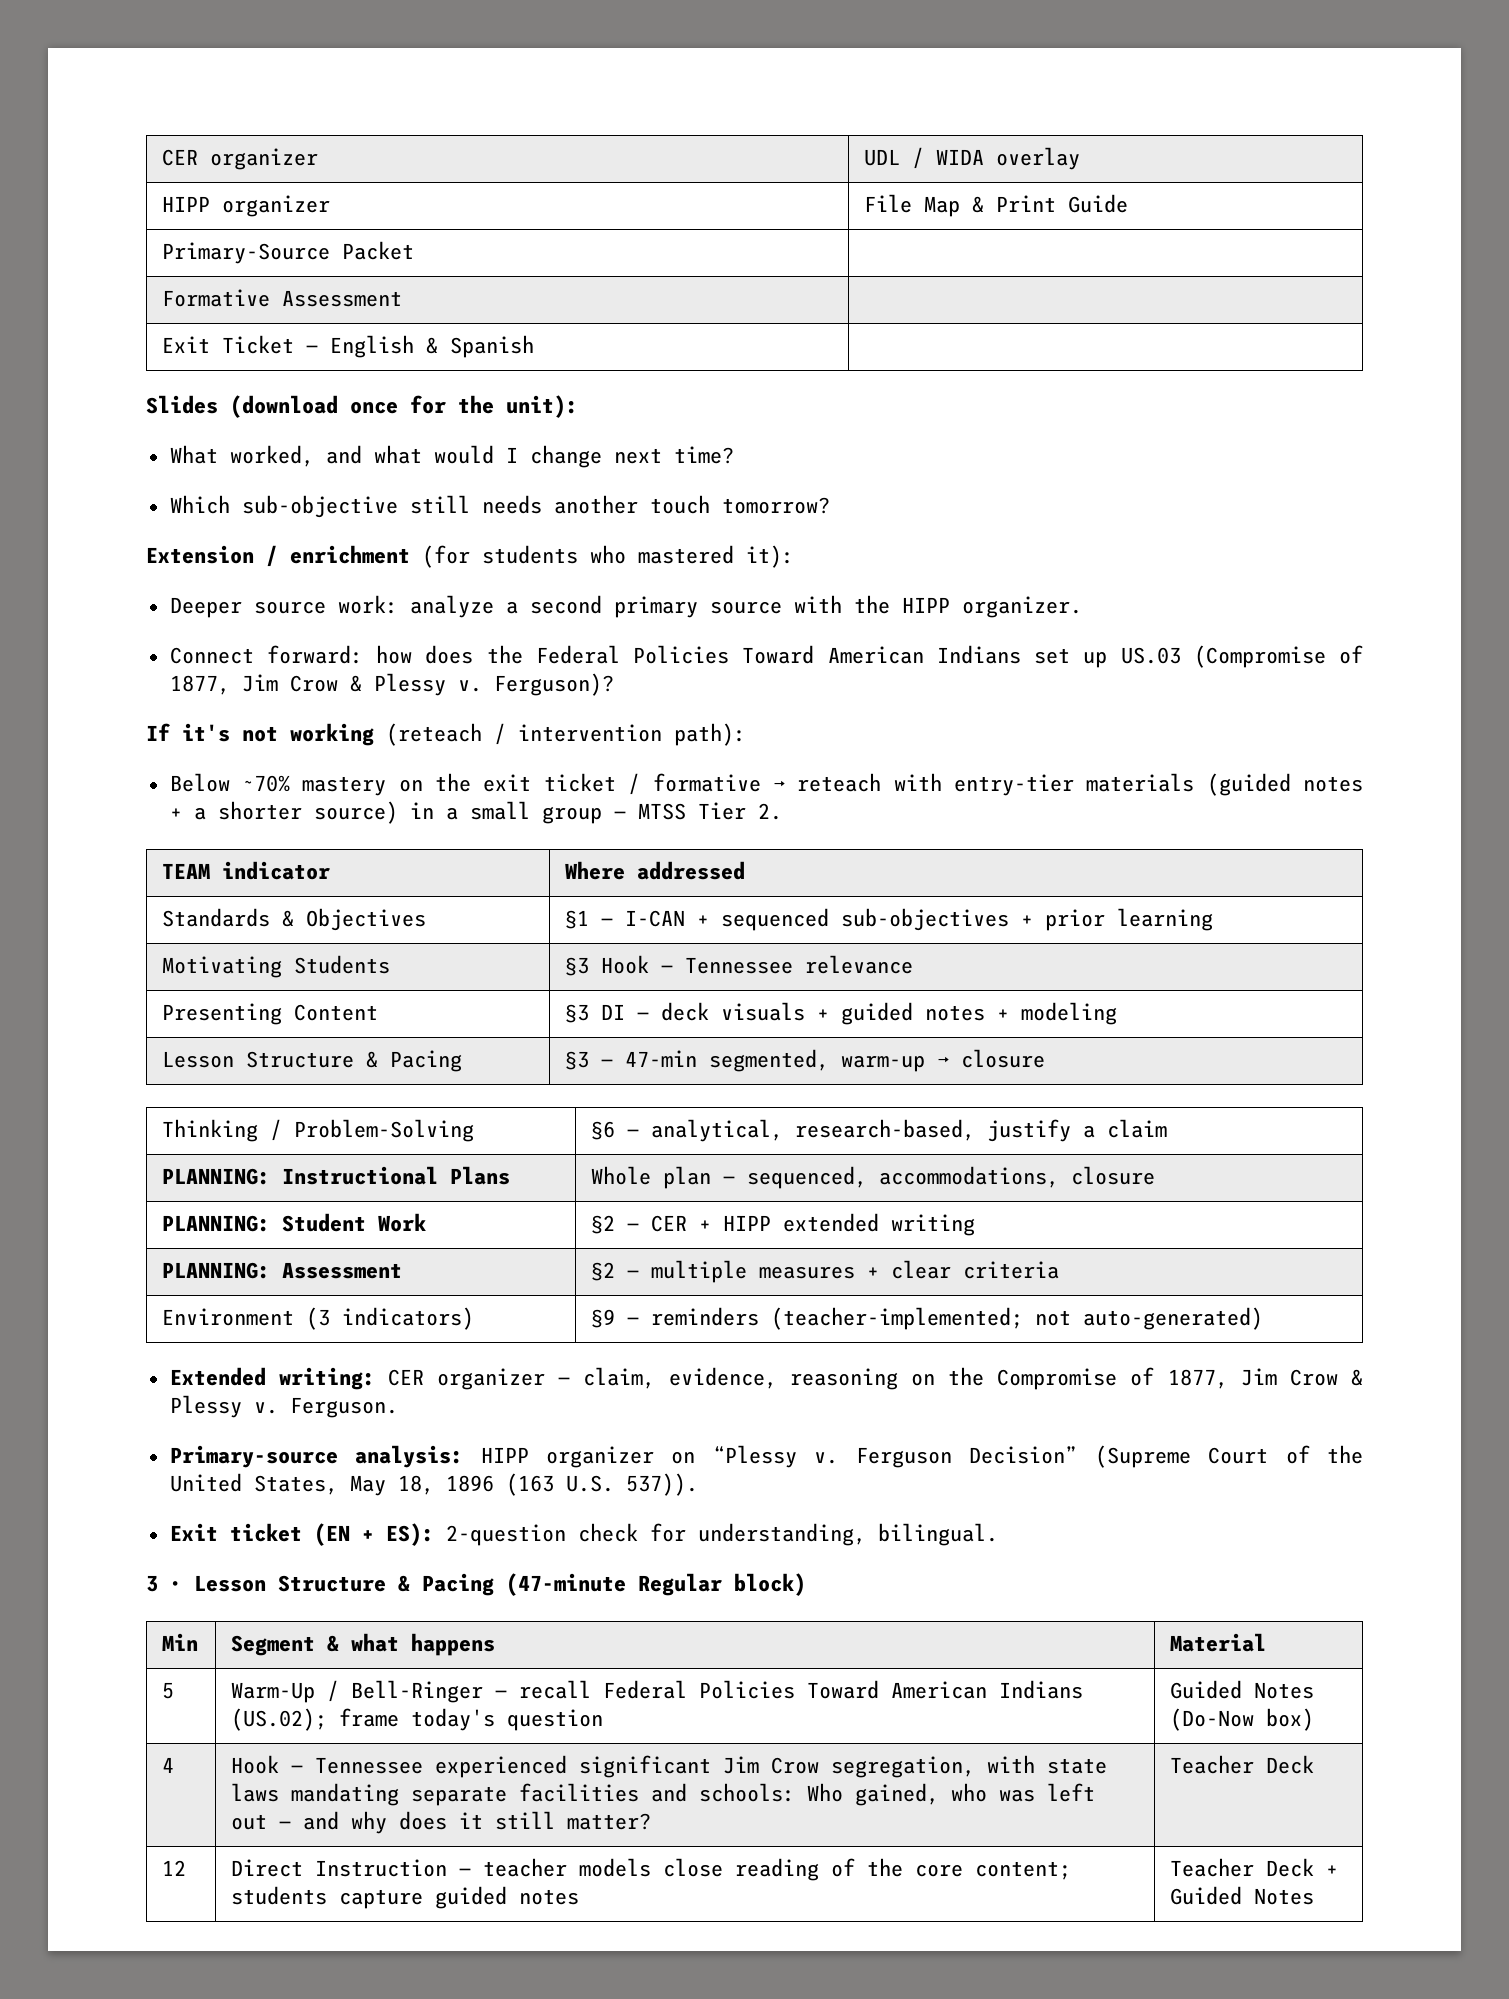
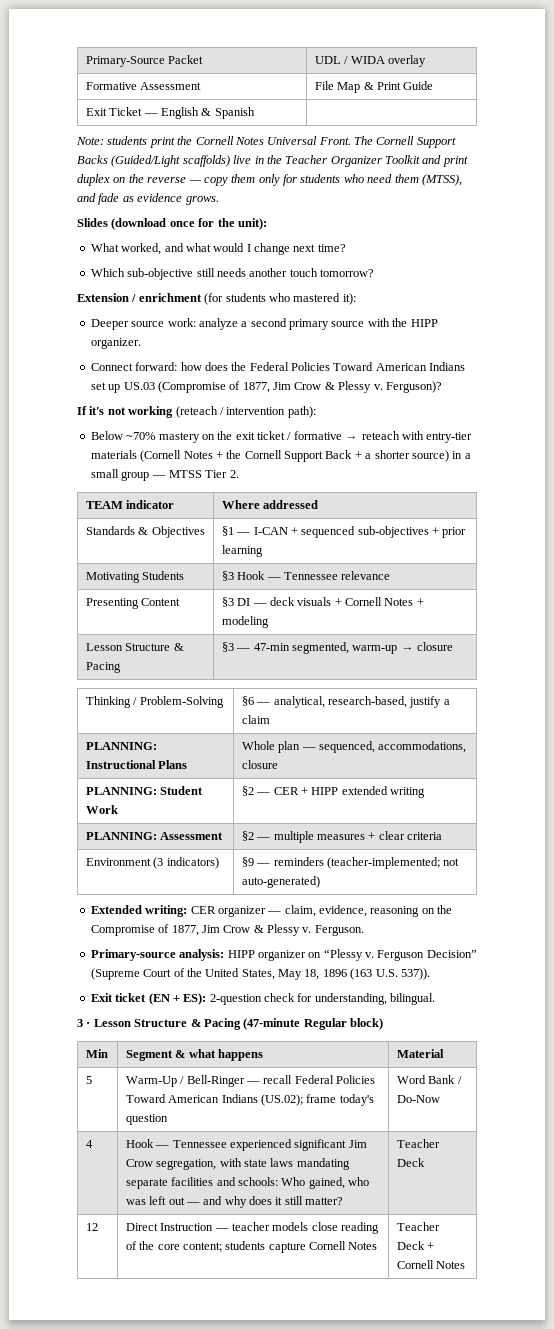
[162,148,319,170] CER organizer -> [85,55,204,67] Primary-Source Packet
[162,195,331,217] HIPP organizer -> [85,82,202,90] Formative Assessment
[162,241,415,264] [162,289,403,307] // Primary-Source Packet | // Formative Assessment | -> (434, 85) none
(535, 346) none -> [76,136,456,148] [77,155,468,167] [77,174,462,186] [77,193,219,205] // Note: students print the Cornell Notes Universal Front. The Cornell Support Backs (Guided/Light scaffolds) live in the Teacher Organizer Toolkit and print duplex on the reverse — copy them only for students who need them (MTSS), and fade as evidence grows.
[1206,773,1363,796] (guided notes -> [140,450,353,462] (Cornell Notes + the Cornell Support Back
[841,1002,986,1025] guided notes -> [345,597,414,606] Cornell Notes
[1170,1680,1315,1699] [1170,1708,1315,1731] Guided Notes (Do-Now box) -> [396,1075,462,1084] [396,1095,440,1103] Word Bank / Do-Now
[435,1886,580,1909] guided notes -> [309,1241,378,1250] Cornell Notes
[1170,1886,1243,1905] Guided -> [396,1260,434,1269] Cornell

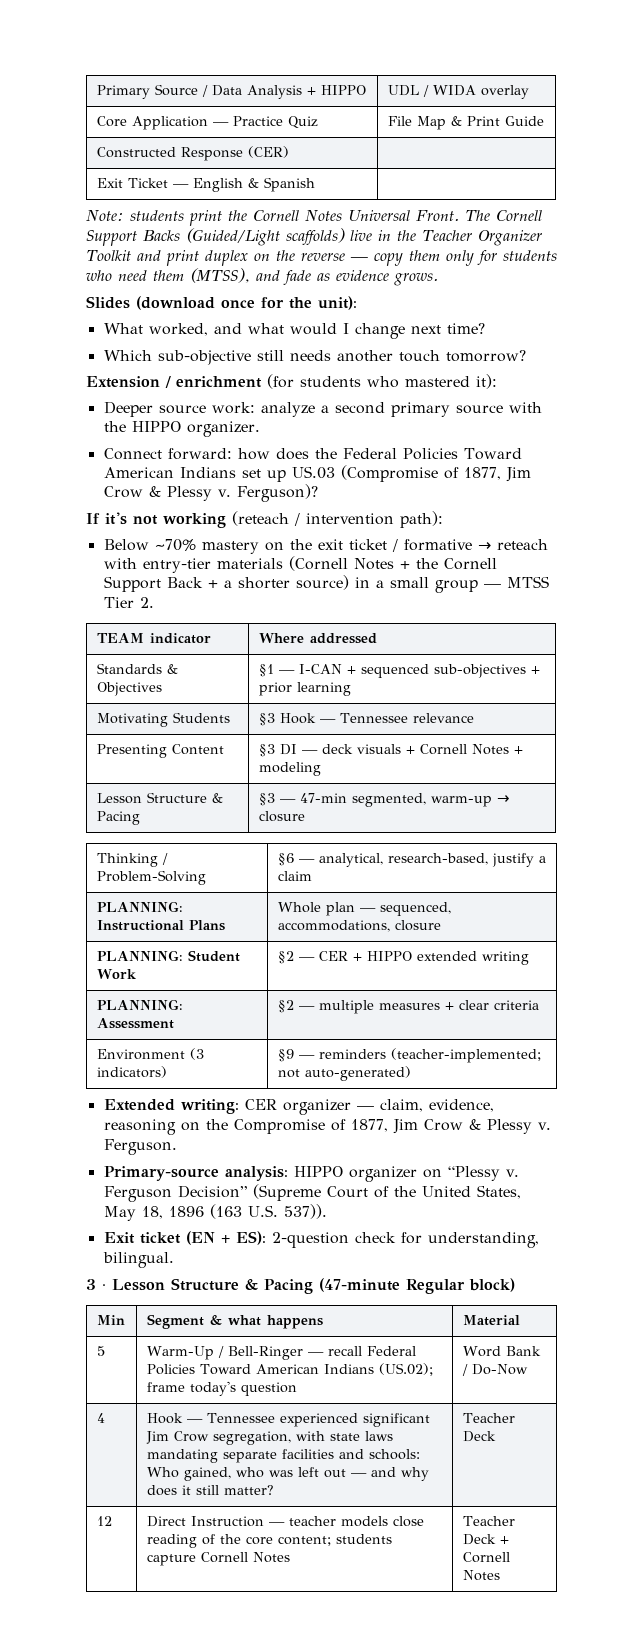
[85,55,204,67] Primary-Source Packet -> [96,84,366,99] Primary Source / Data Analysis + HIPPO
[85,82,202,90] Formative Assessment -> [96,116,318,130] Core Application — Practice Quiz
(434, 85) none -> [96,146,289,161] // Constructed Response (CER) |
[410,319,438,327] HIPP -> [131,421,181,432] HIPPO
[311,787,339,795] HIPP -> [366,951,412,961] HIPPO
[227,950,255,958] HIPP -> [293,1166,343,1177] HIPPO

